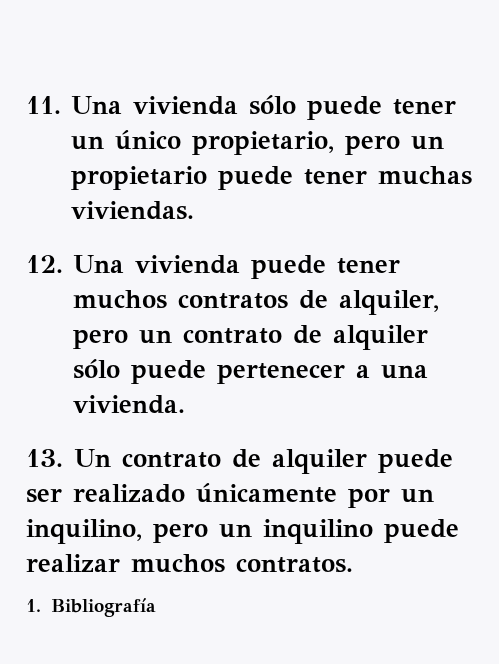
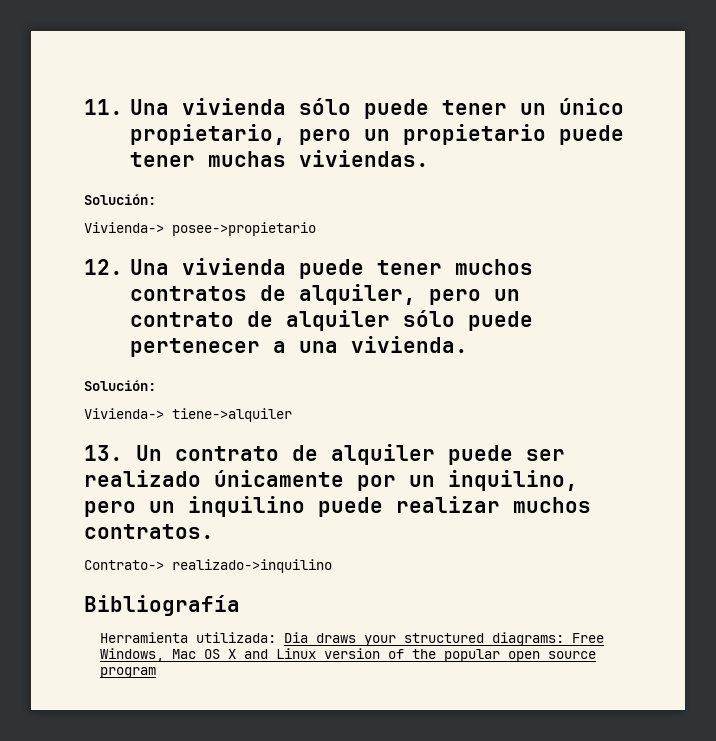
(194, 210) none -> [84,194,156,205] [84,222,316,236] // Solución: // Vivienda-> posee->propietario
(185, 404) none -> [84,380,156,391] [84,408,292,422] // Solución: // Vivienda-> tiene->alquiler
[26,599,41,612] 1. -> [84,559,332,573] Contrato-> realizado->inquilino //
(156, 607) none -> [99,632,604,646] [99,648,596,662] [99,667,156,678] // Herramienta utilizada: Dia draws your structured diagrams: Free Windows, Mac OS X and Linux version of the popular open source program

